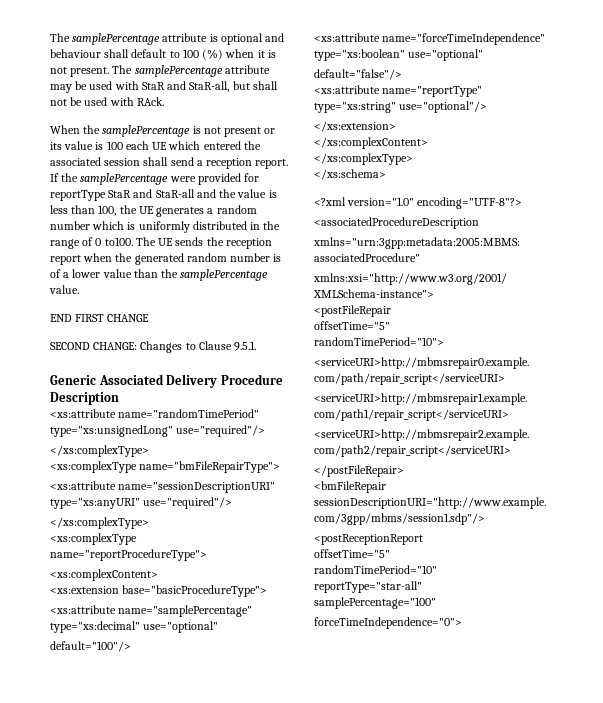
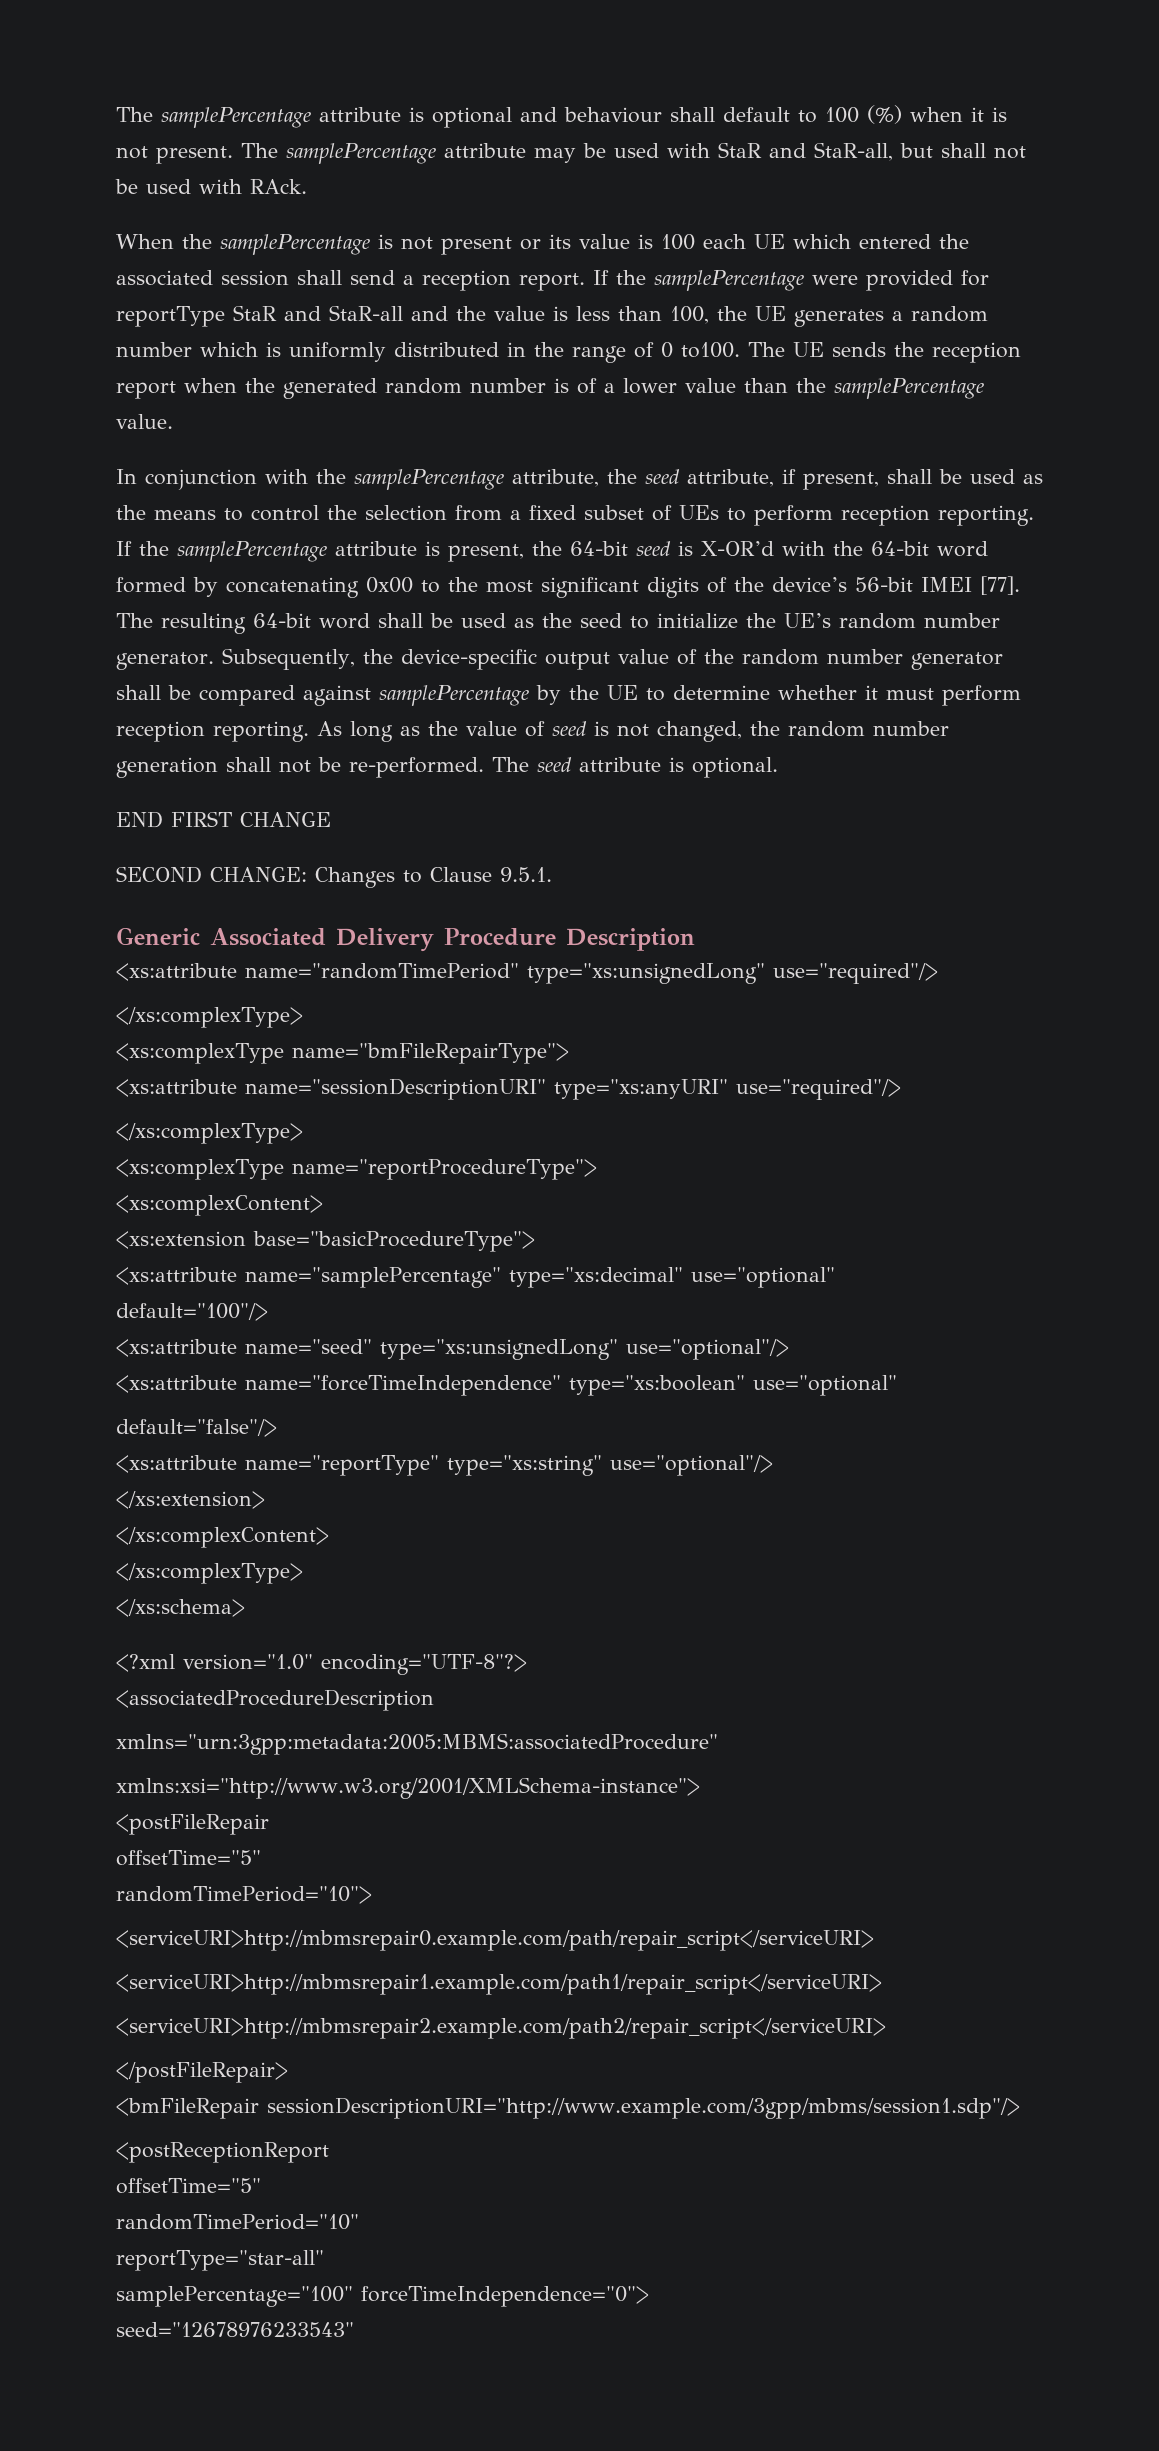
(79, 289) none -> [116,469,1043,490] [116,505,1034,526] [116,541,988,562] [116,576,1020,598] [116,613,1000,634] [116,648,1003,670] [116,685,1021,706] [116,721,949,742] [116,757,778,778] // In conjunction with the samplePercentage attribute, the seed attribute, if present, shall be used as the means to control the selection from a fixed subset of UEs to perform reception reporting. If the samplePercentage attribute is present, the 64-bit seed is X-OR’d with the 64-bit word formed by concatenating 0x00 to the most significant digits of the device’s 56-bit IMEI [77]. The resulting 64-bit word shall be used as the seed to initialize the UE’s random number generator. Subsequently, the device-specific output value of the random number generator shall be compared against samplePercentage by the UE to determine whether it must perform reception reporting. As long as the value of seed is not changed, the random number generation shall not be re-performed. The seed attribute is optional.
(131, 646) none -> [116,1339,789,1360] // <xs:attribute name="seed" type="xs:unsignedLong" use="optional"/>
[314,617,462,629] // forceTimeIndependence="0"> -> [360,2286,649,2307] [116,2322,354,2337] forceTimeIndependence="0"> // seed="12678976233543"

